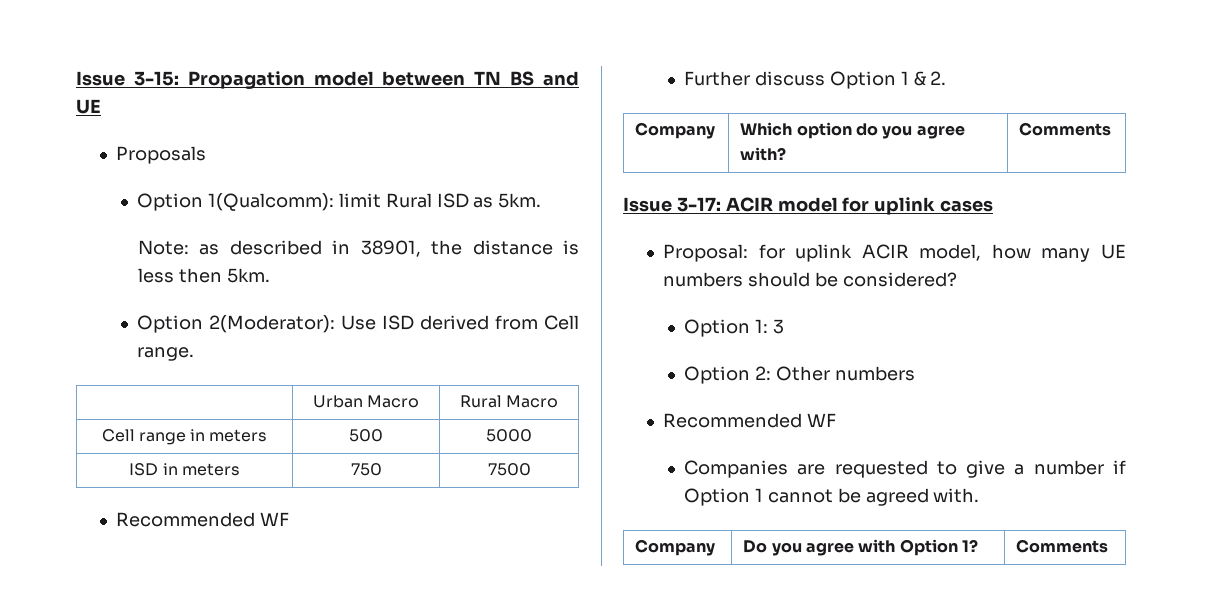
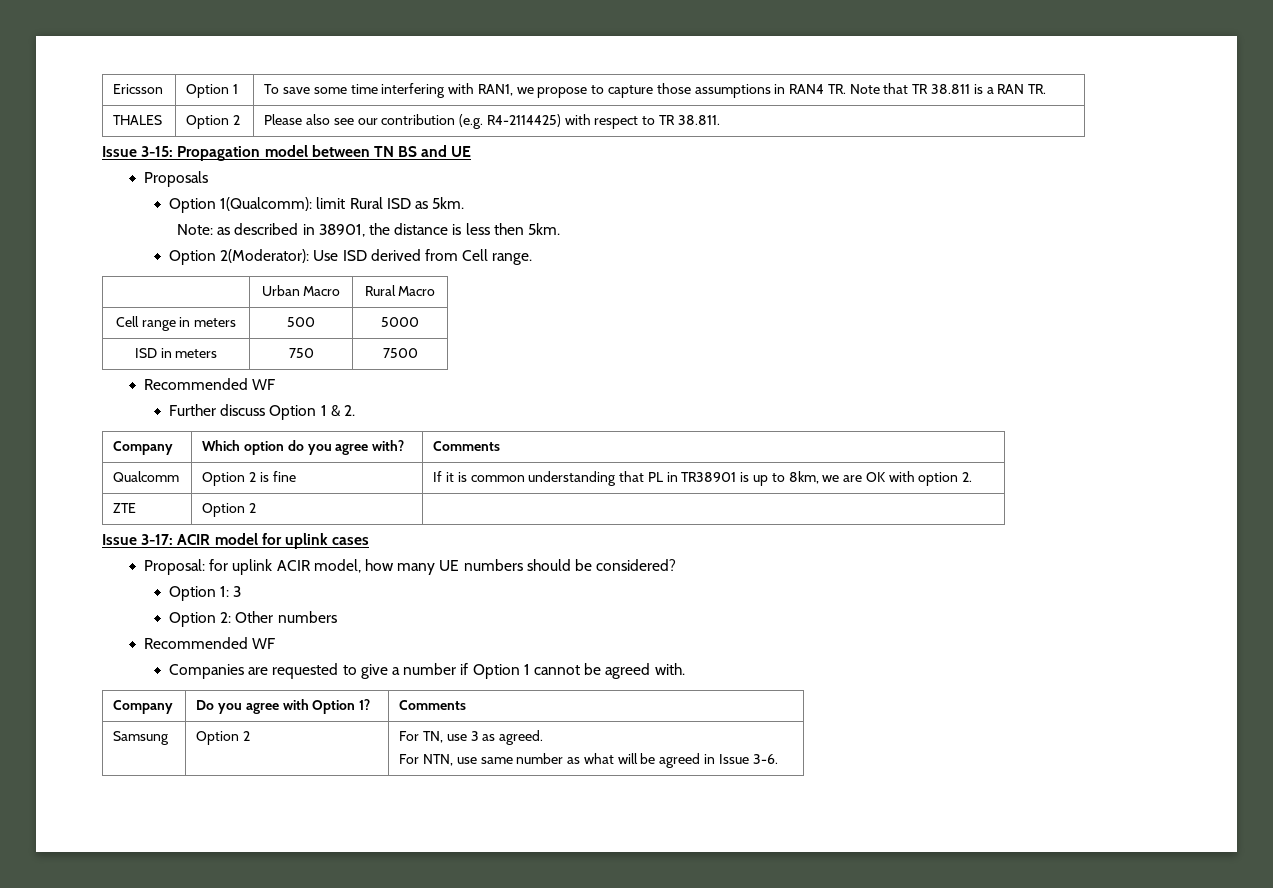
(76, 78) none -> [113,84,164,94] [186,84,238,98] [264,83,1047,98] [113,115,163,125] [186,115,240,129] [264,114,720,129] Ericsson | Option 1 | To save some time interfering with RAN1, we propose to capture those assumptions in RAN4 TR. Note that TR 38.811 is a RAN TR. // THALES | Option 2 | Please also see our contribution (e.g. R4-2114425) with respect to TR 38.811. //
(1112, 129) none -> [113,471,180,482] [202,471,296,486] [433,471,973,486] [113,503,137,513] [202,503,256,517] // Qualcomm | Option 2 is fine | If it is common understanding that PL in TR38901 is up to 8km, we are OK with option 2. // ZTE | Option 2 |
(1109, 546) none -> [113,731,170,745] [196,731,250,745] [399,730,544,745] [399,753,778,768] // Samsung | Option 2 | For TN, use 3 as agreed. // For NTN, use same number as what will be agreed in Issue 3-6.

